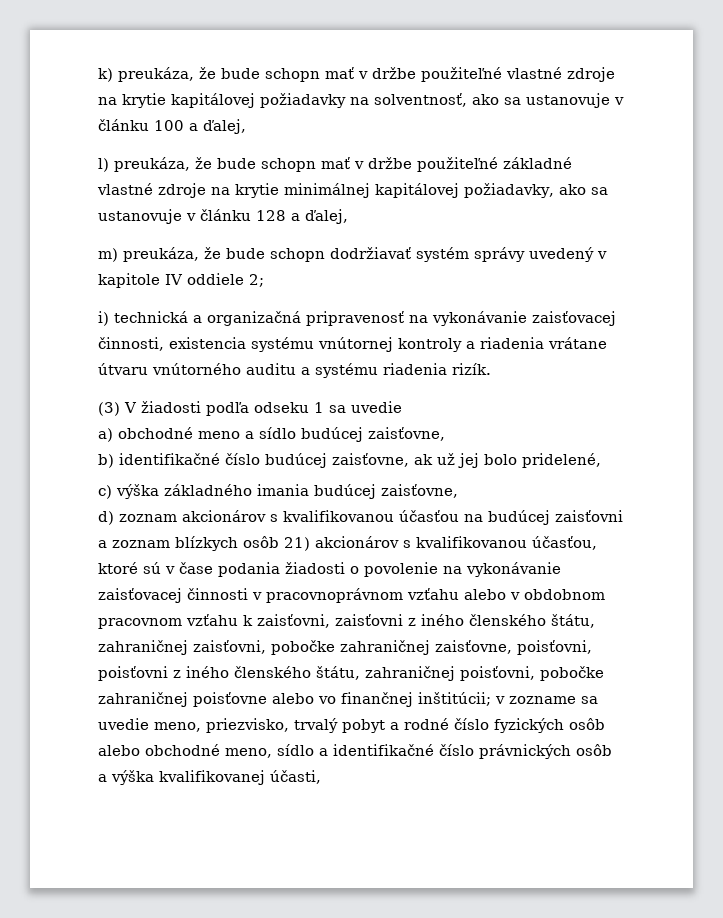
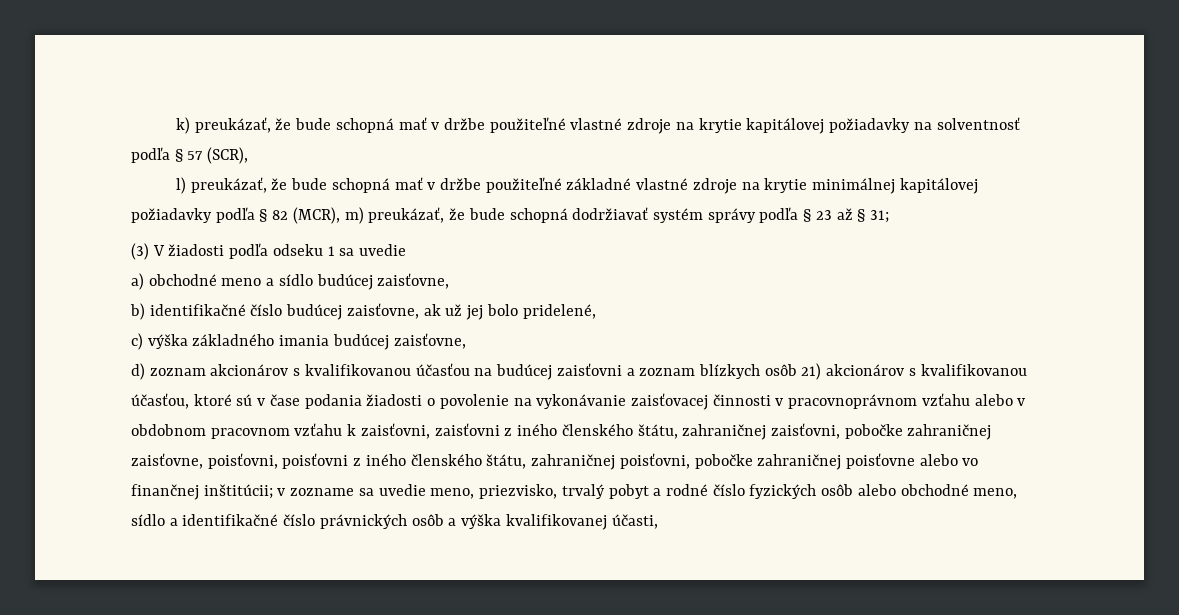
[118,67,320,82] preukáza, že bude schopn -> [194,117,394,133] preukázať, že bude schopná
[374,93,624,108] [98,119,246,134] solventnosť, ako sa ustanovuje v článku 100 a ďalej, -> [936,117,1020,130] [131,147,249,164] solventnosť podľa § 57 (SCR),
[114,157,316,172] preukáza, že bude schopn -> [190,177,390,193] preukázať, že bude schopná
[464,183,608,198] [98,209,348,224] [98,247,325,262] požiadavky, ako sa ustanovuje v článku 128 a ďalej, // m) preukáza, že bude schopn -> [131,207,568,224] požiadavky podľa § 82 (MCR), m) preukázať, že bude schopná
[529,247,607,262] [98,273,264,288] [98,311,616,326] [98,337,607,352] [98,363,491,378] uvedený v kapitole IV oddiele 2; // i) technická a organizačná pripravenosť na vykonávanie zaisťovacej činnosti, existencia systému vnútornej kontroly a riadenia vrátane útvaru vnútorného auditu a systému riadenia rizík. -> [759,207,890,223] podľa § 23 až § 31;

